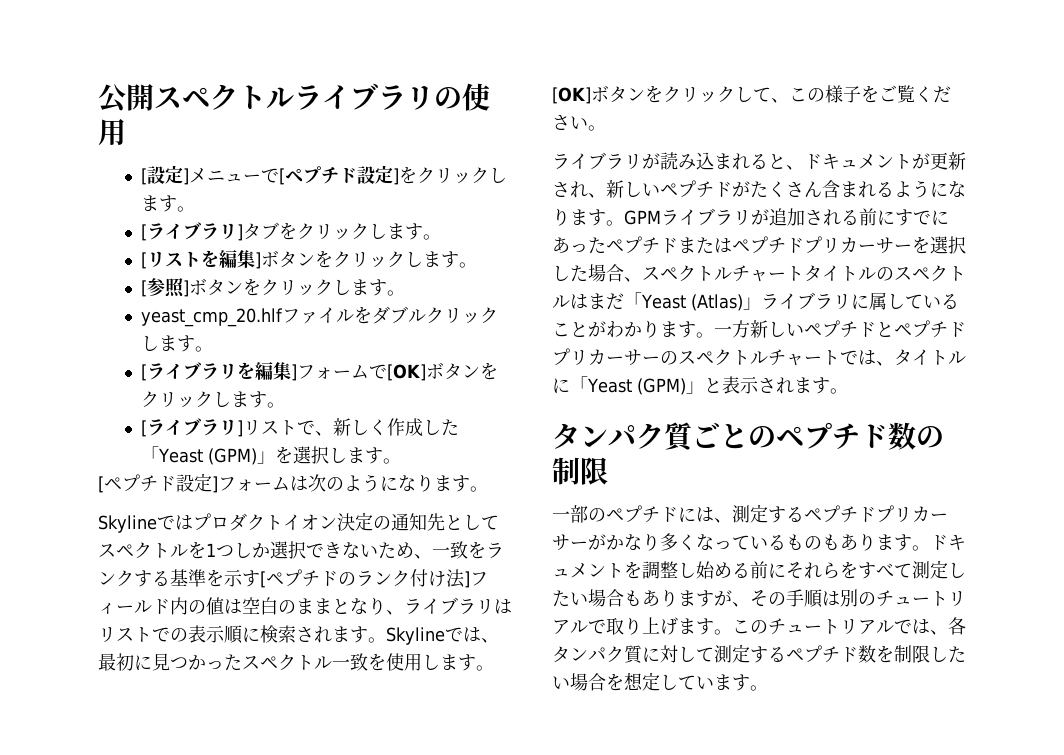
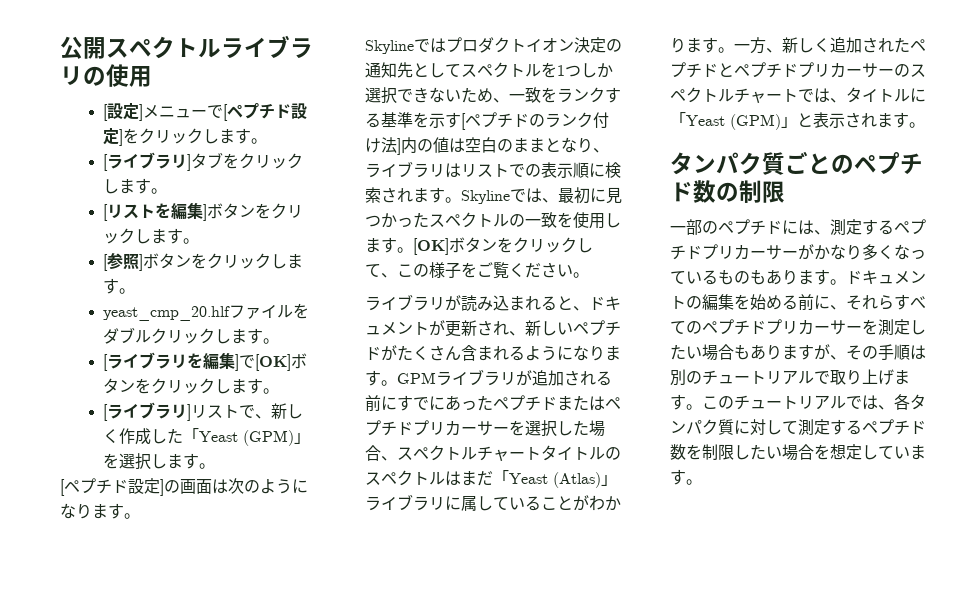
[297,365,370,379] フォーム -> (240, 362) none
[218,477,290,491] フォーム -> [164,479,212,494] の画面
[470,572,488,586] [98,599,170,615] フィールド -> (401, 146) none
(332, 662) none -> [509,214,525,227] の
[750,320,804,338] 新しい -> [766,37,910,53] 、新しく追加された
[624,561,696,579] を調整し -> [686,294,750,310] の編集を
[786,561,912,579] それらをすべて -> [830,294,926,310] [670,319,878,335] 、それらすべてのペプチドプリカーサーを

